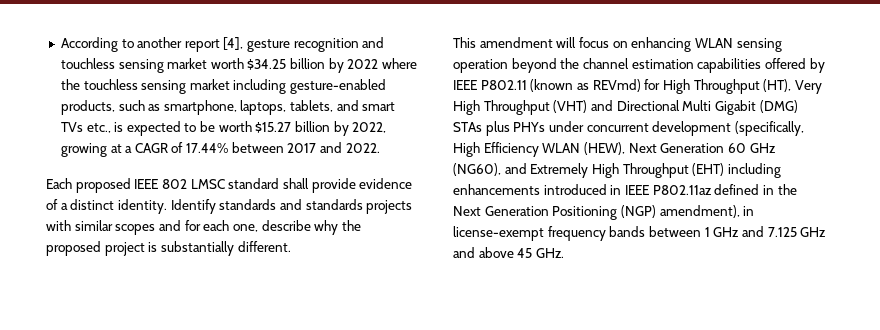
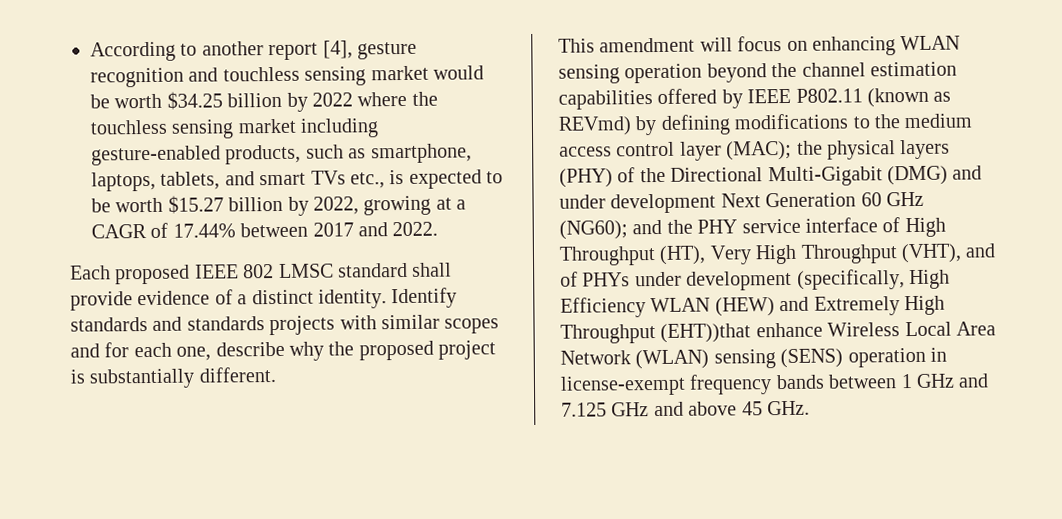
(208, 63) none -> [433,65,484,80] [90,94,110,109] would be
[644,79,661,90] for -> [635,113,973,136] [559,139,951,161] [559,165,983,188] [559,191,924,214] [559,217,901,240] by defining modifications to the medium access control layer (MAC); the physical layers (PHY) of the Directional Multi-Gigabit (DMG) and under development Next Generation 60 GHz (NG60); and the PHY service interface of
[553,100,798,115] [453,121,510,136] (VHT) and Directional Multi Gigabit (DMG) STAs plus -> [901,243,996,264] [560,271,578,287] (VHT), and of
[586,123,649,132] concurrent -> (682, 279) none
[583,142,776,155] [453,163,781,178] [453,184,797,195] [453,205,740,220] (HEW), Next Generation 60 GHz (NG60), and Extremely High Throughput (EHT) including enhancements introduced in IEEE P802.11az defined in the Next Generation Positioning (NGP) amendment), -> [714,295,945,317] [560,321,996,344] [560,347,926,370] (HEW) and Extremely High Throughput (EHT))that enhance Wireless Local Area Network (WLAN) sensing (SENS) operation

